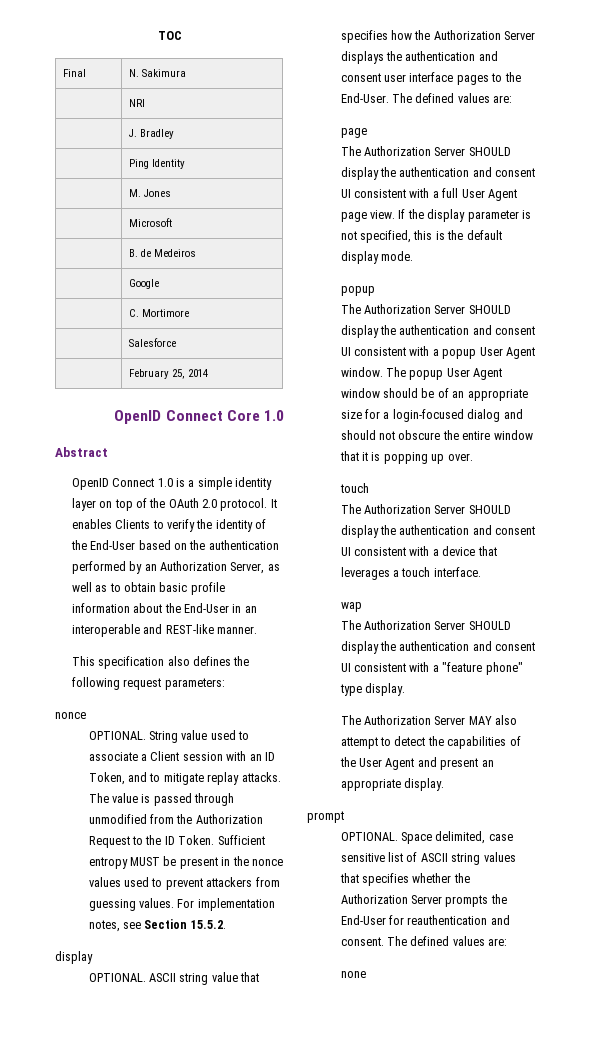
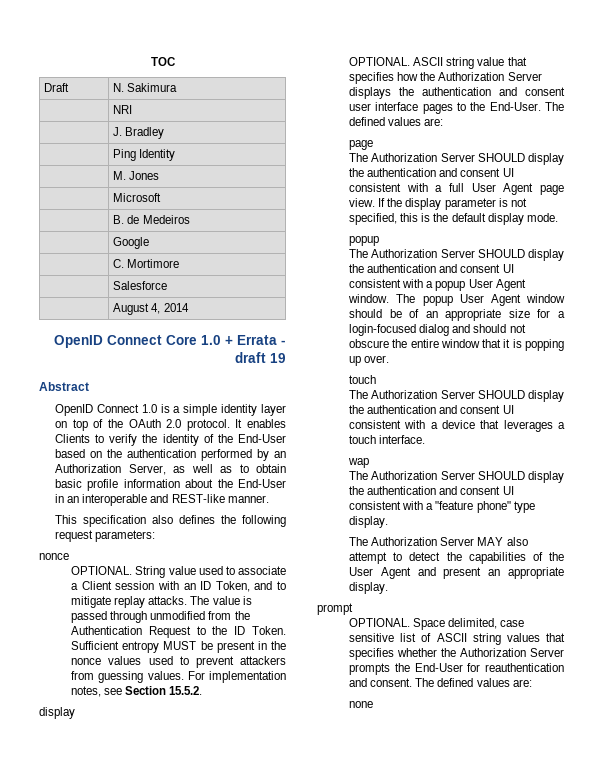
[63,69,87,77] Final -> [44,83,70,92] Draft
[129,369,186,379] February 25, -> [113,303,161,315] August 4,
(284, 415) none -> [225,335,286,345] [235,352,286,363] + Errata - draft 19
[195,814,263,824] Authorization -> [71,626,143,635] Authentication

